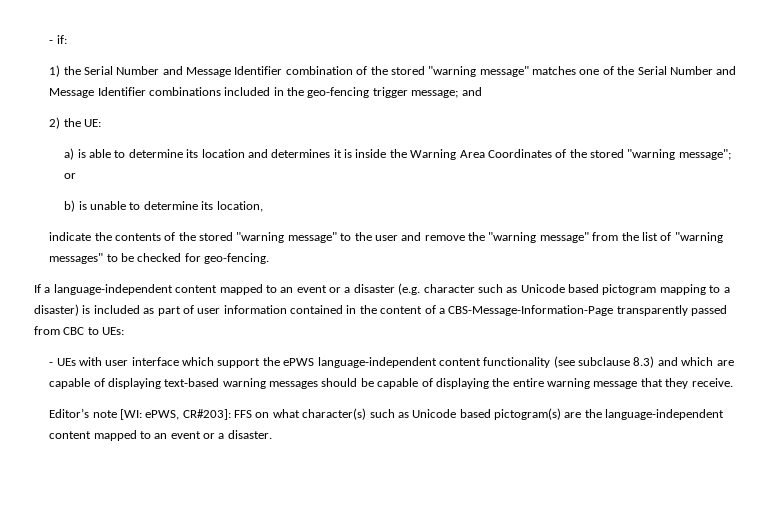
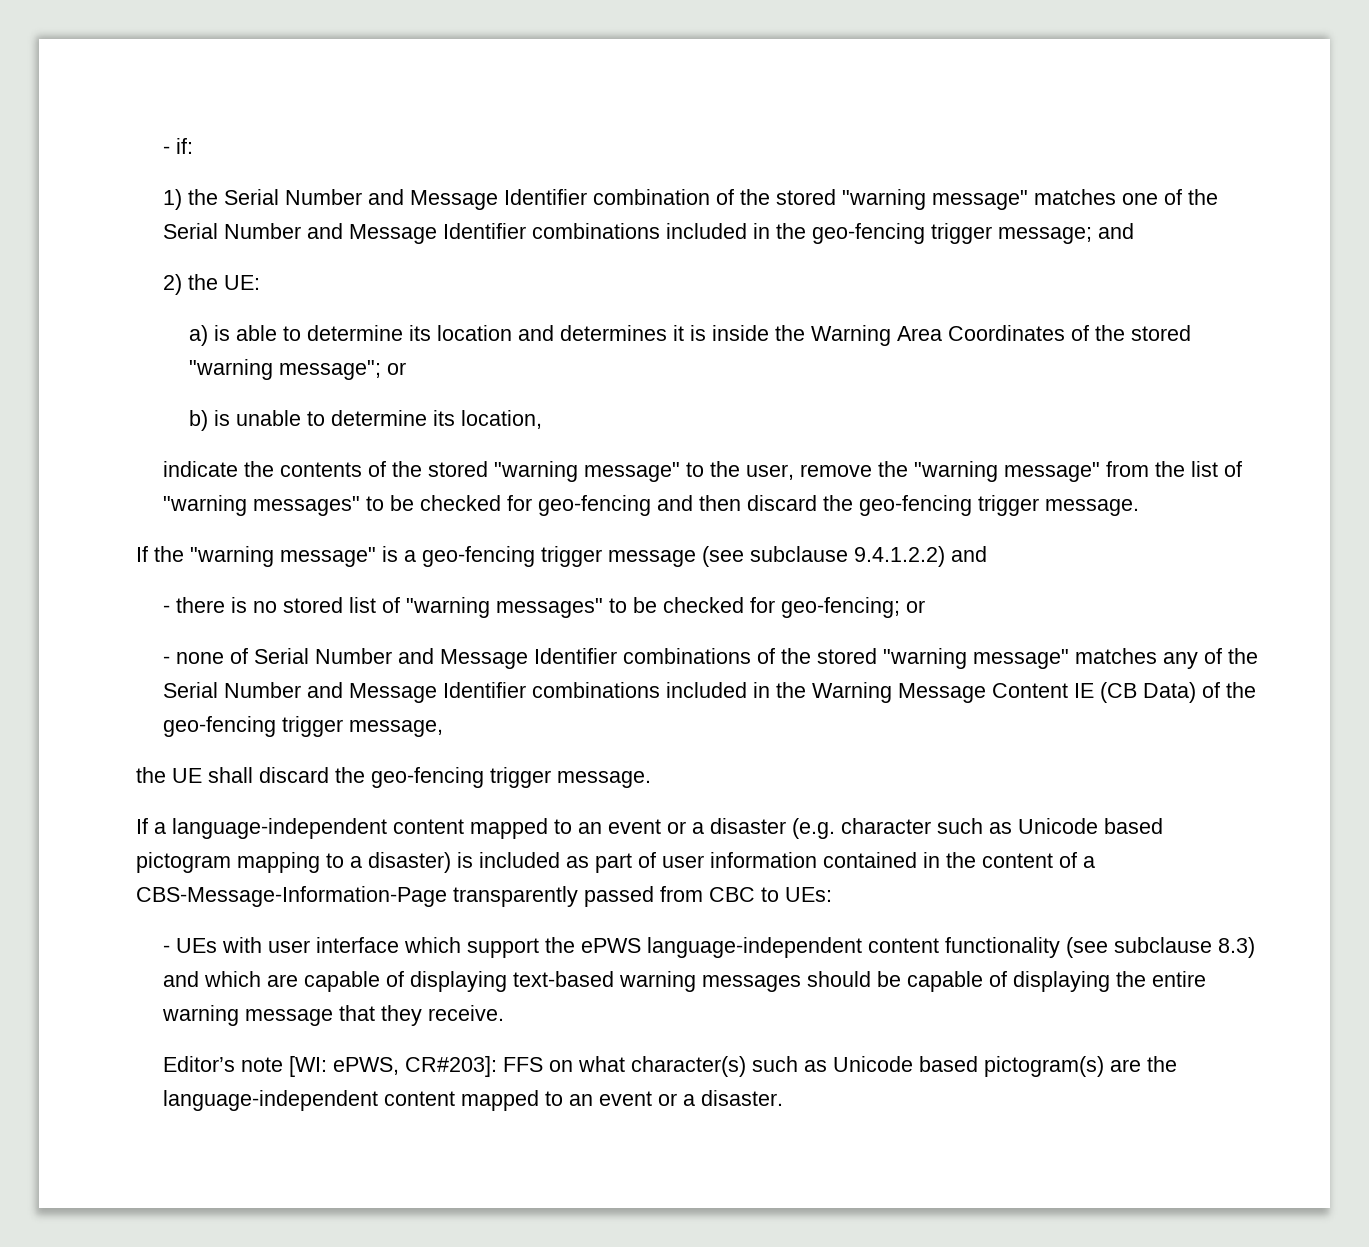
[374,232,422,241] user and -> [745,464,794,480] user,
[204,253,270,264] geo-fencing. -> [537,495,1139,516] [136,546,988,567] [162,597,925,618] [162,648,1258,669] [162,682,1256,703] [162,716,443,737] [136,767,652,788] geo-fencing and then discard the geo-fencing trigger message. // If the "warning message" is a geo-fencing trigger message (see subclause 9.4.1.2.2) and // - there is no stored list of "warning messages" to be checked for geo-fencing; or // - none of Serial Number and Message Identifier combinations of the stored "warning message" matches any of the Serial Number and Message Identifier combinations included in the Warning Message Content IE (CB Data) of the geo-fencing trigger message, // the UE shall discard the geo-fencing trigger message.

